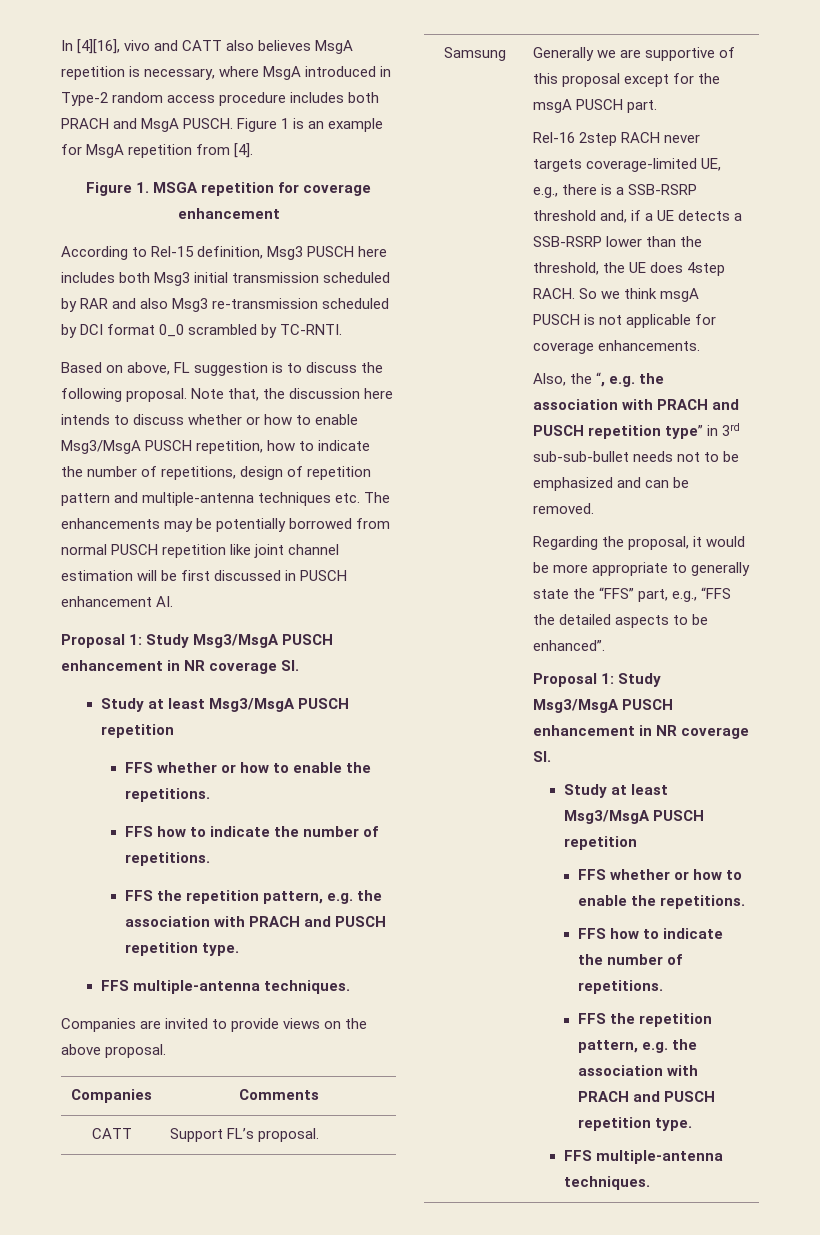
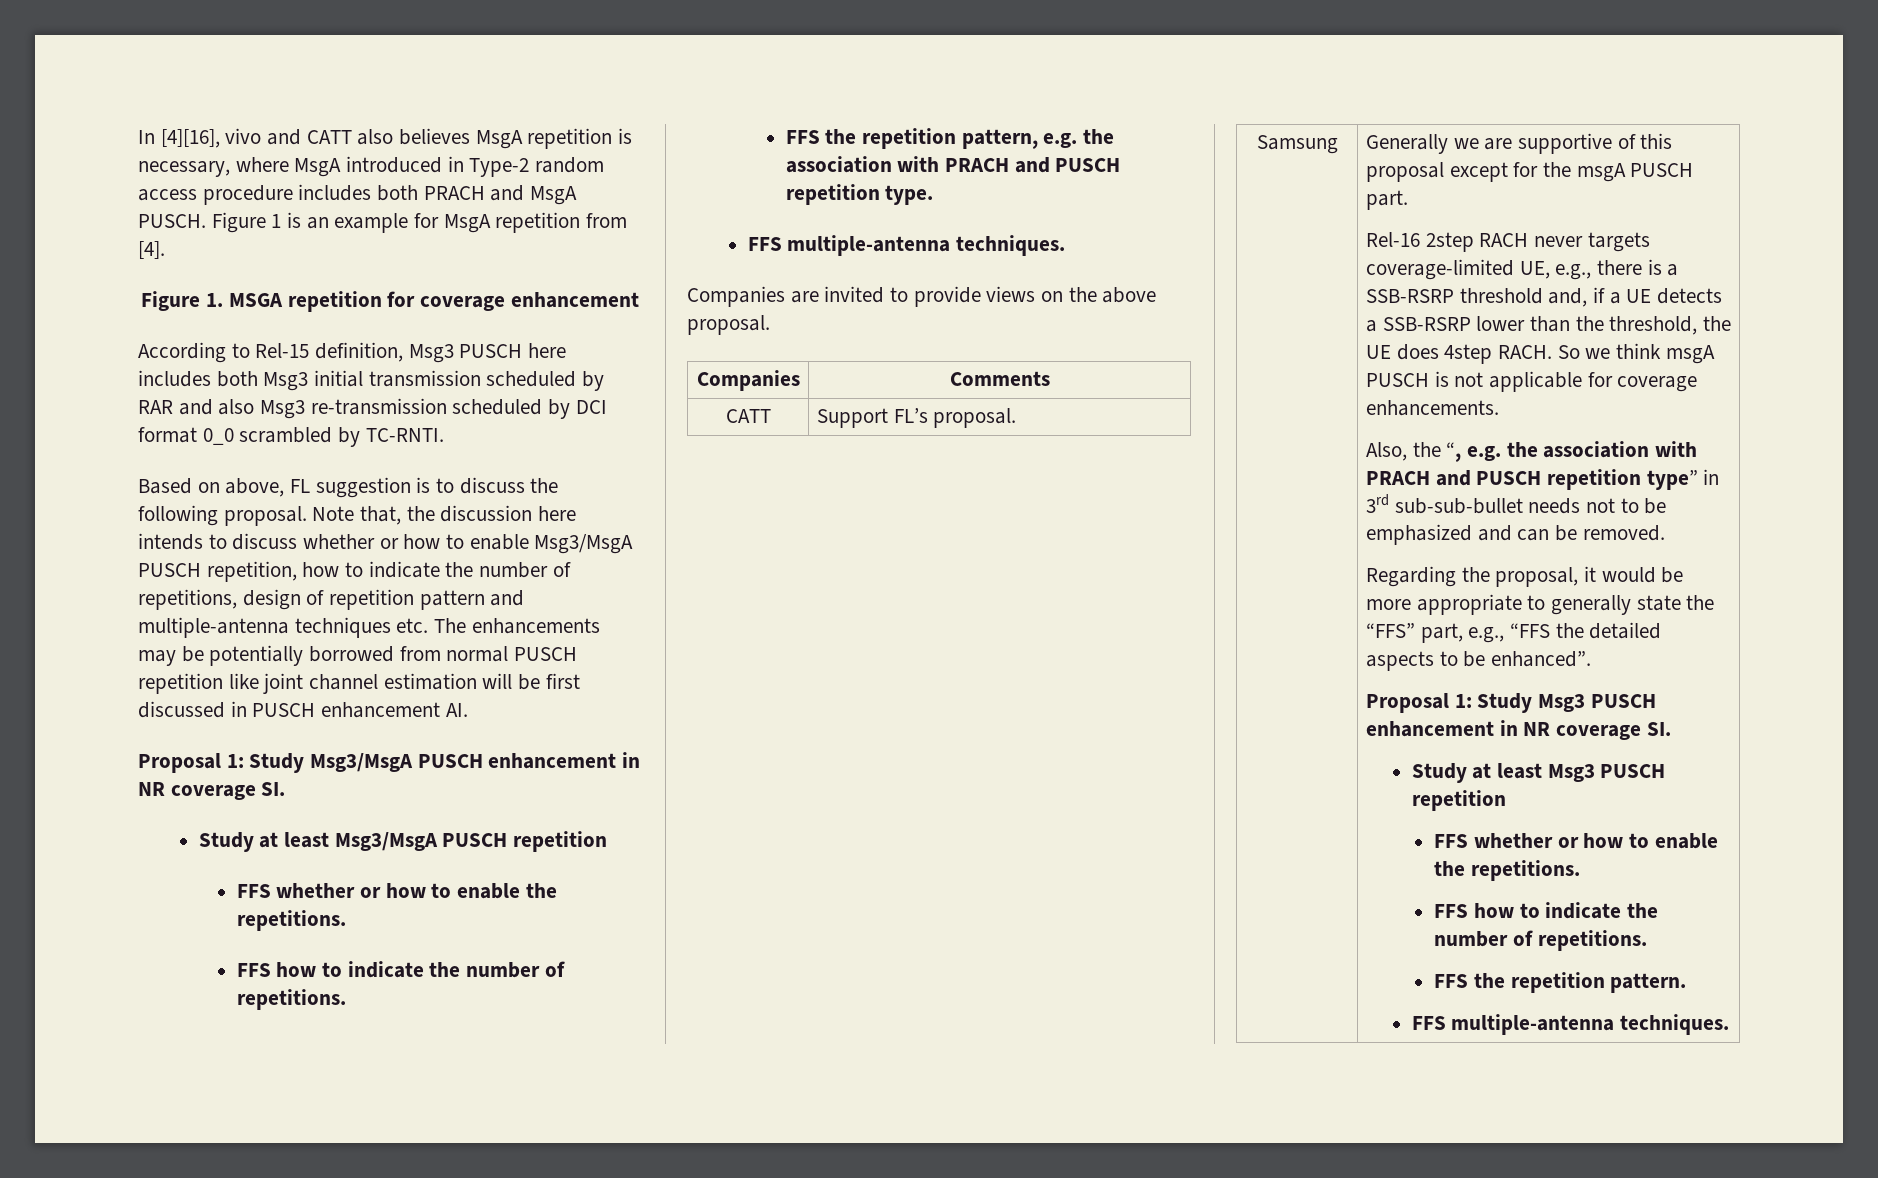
[533,699,674,713] [533,725,750,739] [533,751,552,762] [563,784,668,798] [563,810,650,824] Msg3/MsgA PUSCH enhancement in NR coverage SI. // Study at least Msg3/MsgA -> [1537,694,1656,712] [1365,720,1671,740] [1411,763,1595,783] Msg3 PUSCH enhancement in NR coverage SI. // Study at least Msg3
[577,1039,697,1053] [577,1065,698,1076] [577,1091,715,1102] [577,1117,692,1131] pattern, e.g. the association with PRACH and PUSCH repetition type. -> [1610,973,1687,993] pattern.

